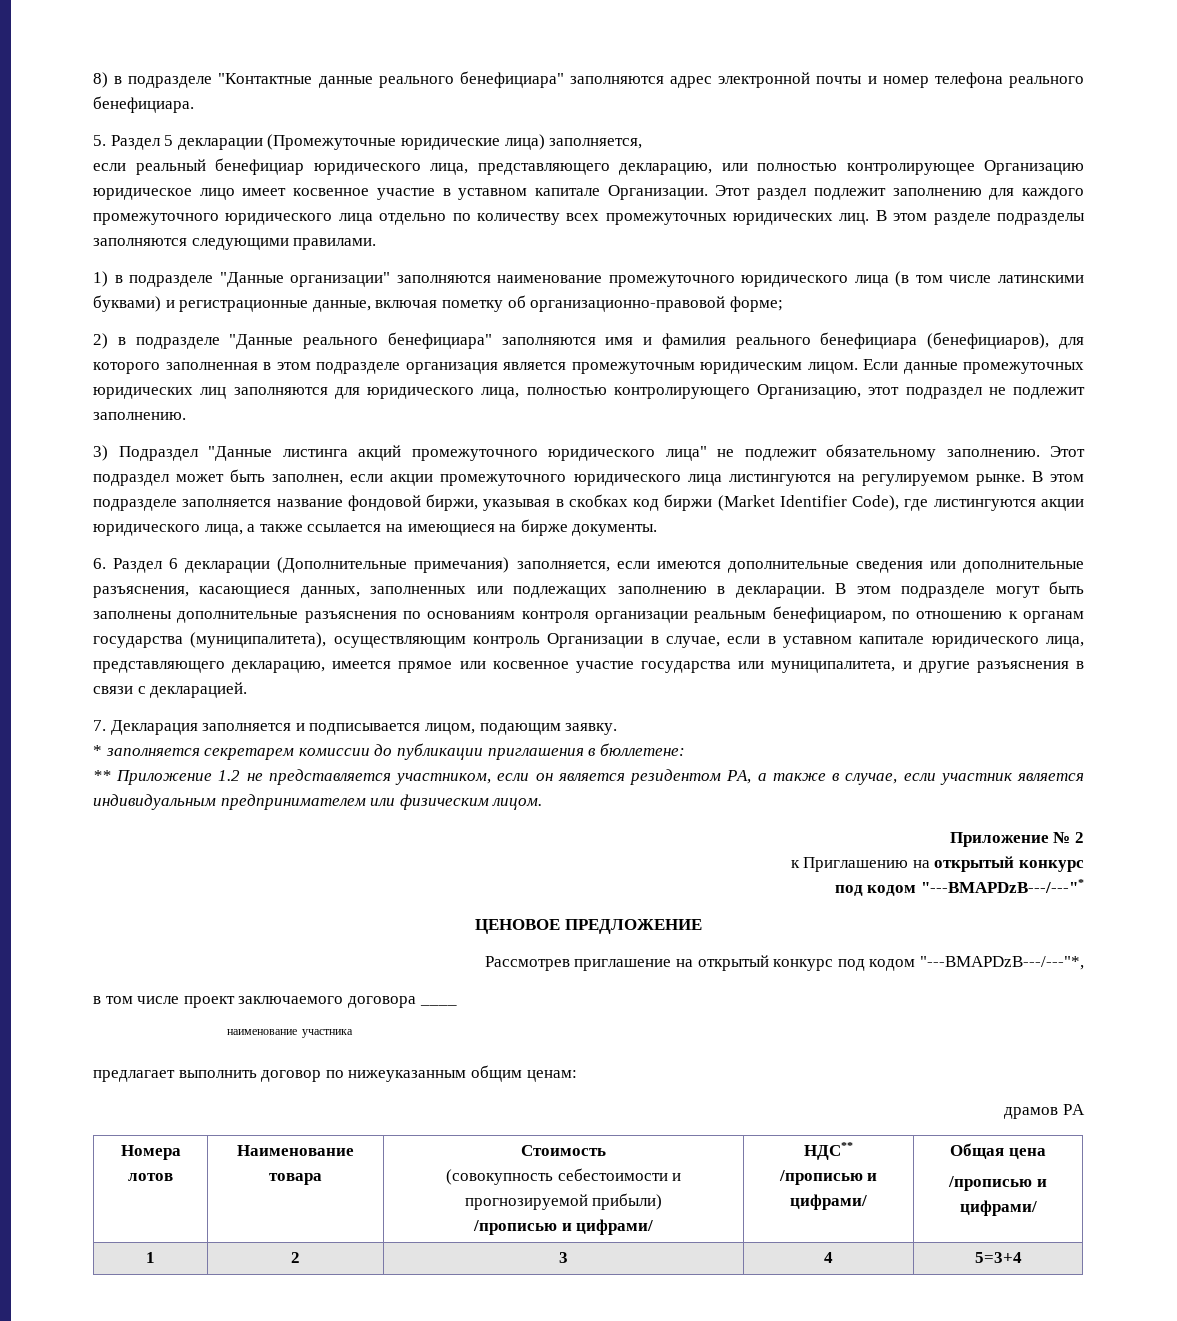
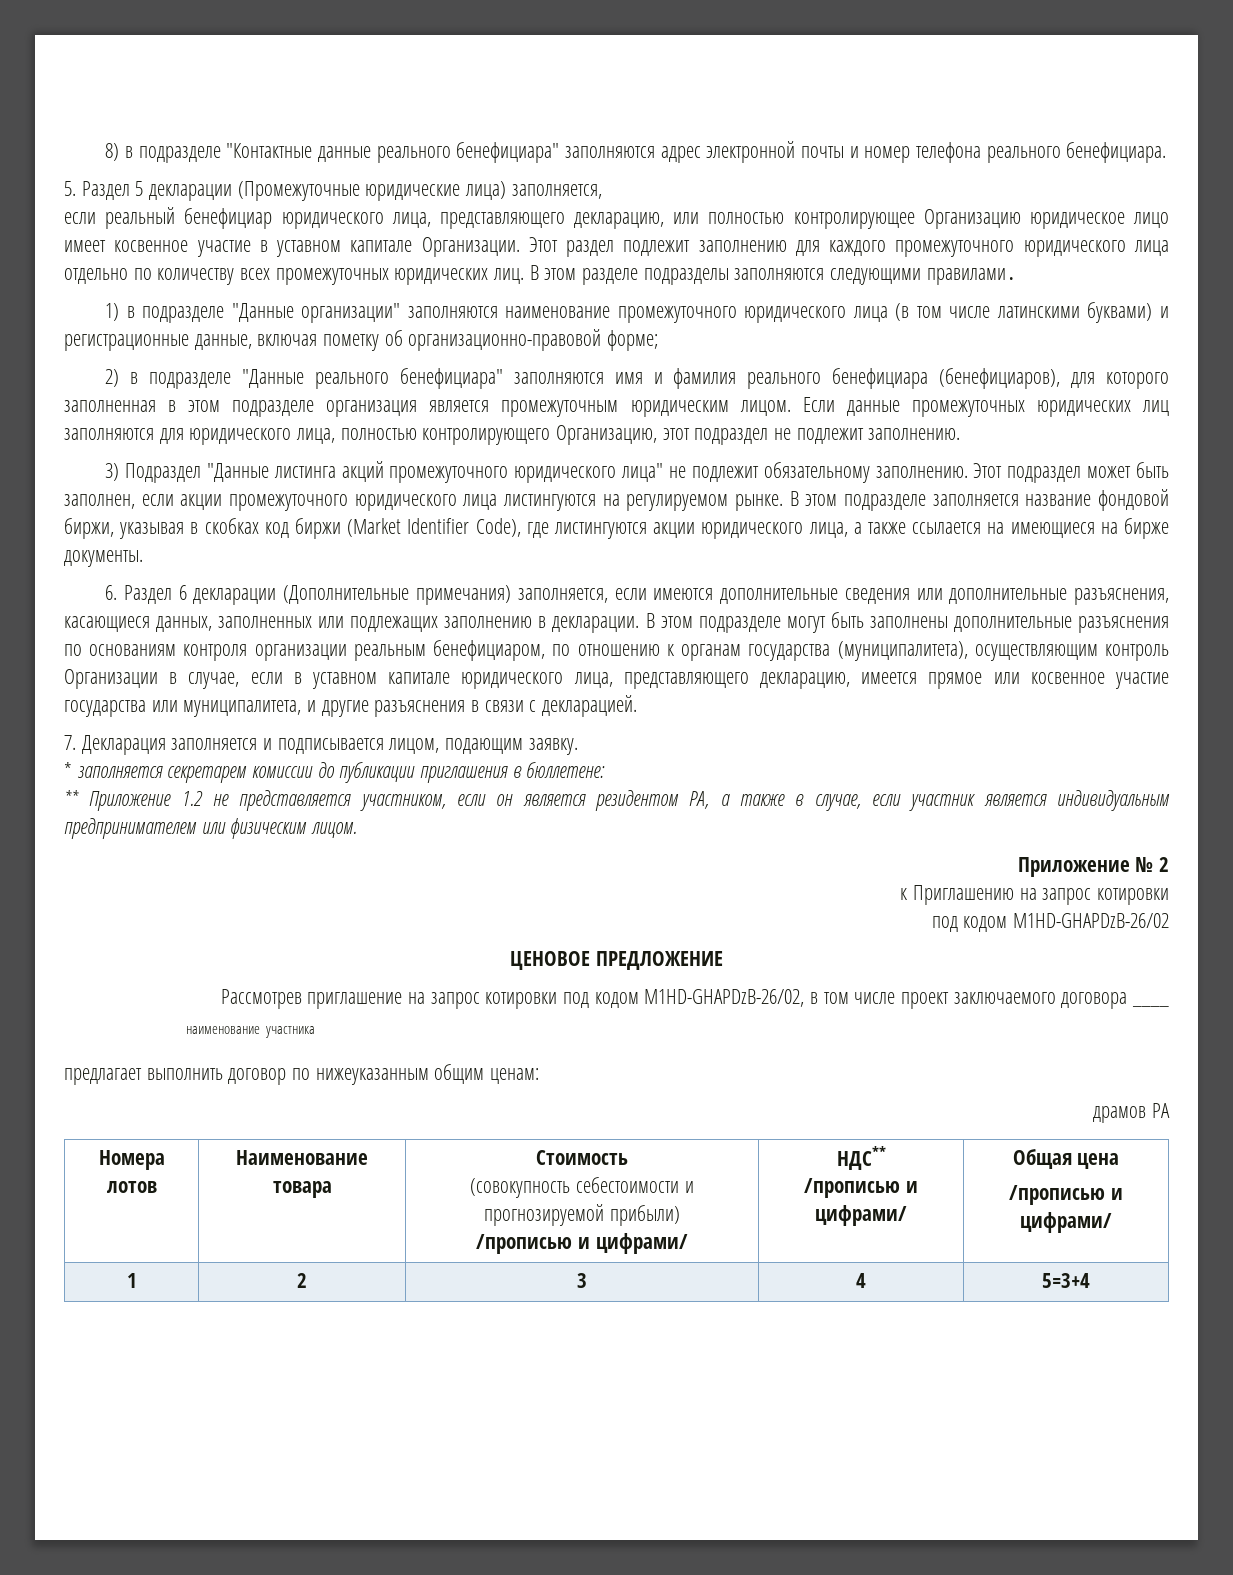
[934,856,1084,872] [834,879,1084,896] открытый конкурс // под кодом "---BMAPDzB---/---"* -> [1042,888,1169,905] [931,913,1169,932] запрос котировки // под кодом M1HD-GHAPDzB-26/02
[697,955,1085,971] открытый конкурс под кодом "---BMAPDzB---/---"*, // -> [430,989,805,1009] запрос котировки под кодом M1HD-GHAPDzB-26/02,

